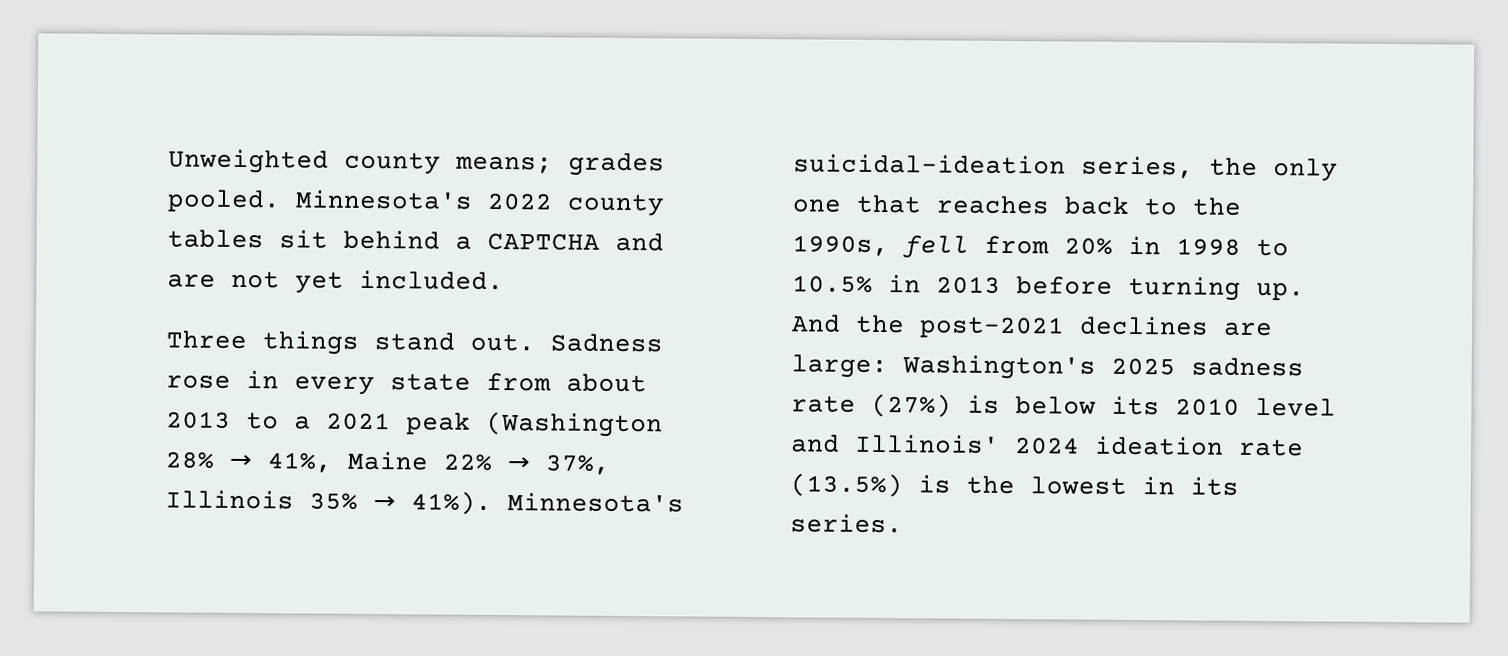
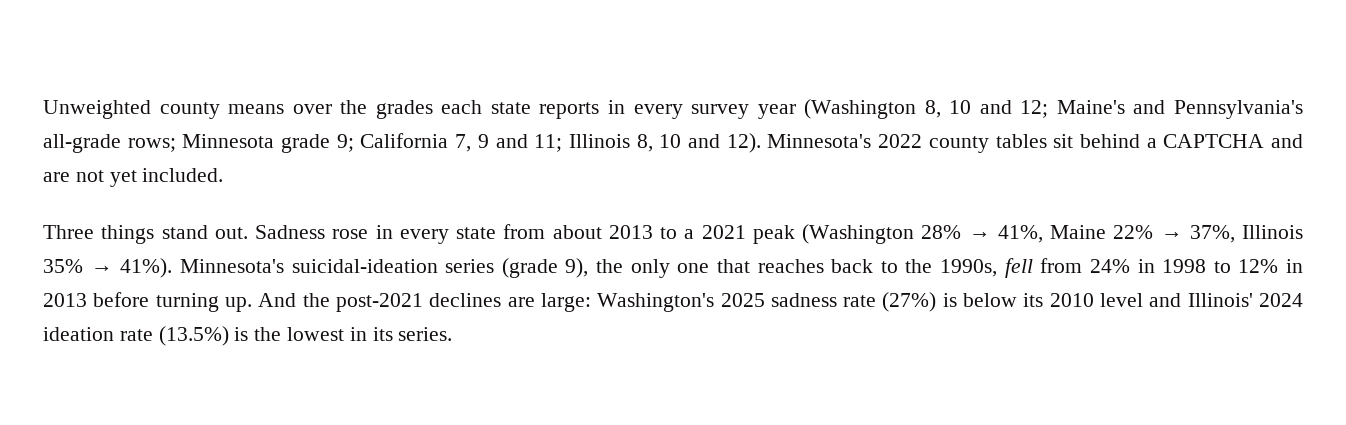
[455,152,665,177] [167,189,281,213] means; grades pooled. -> [228,99,1303,119] [43,133,761,153] means over the grades each state reports in every survey year (Washington 8, 10 and 12; Maine's and Pennsylvania's all-grade rows; Minnesota grade 9; California 7, 9 and 11; Illinois 8, 10 and 12).
[1081,155,1194,179] series, -> [445,258,589,278] series (grade 9),
[1064,237,1113,255] 20% -> [1089,259,1130,273] 24%
[792,275,873,293] 10.5% -> [1238,259,1279,273] 12%

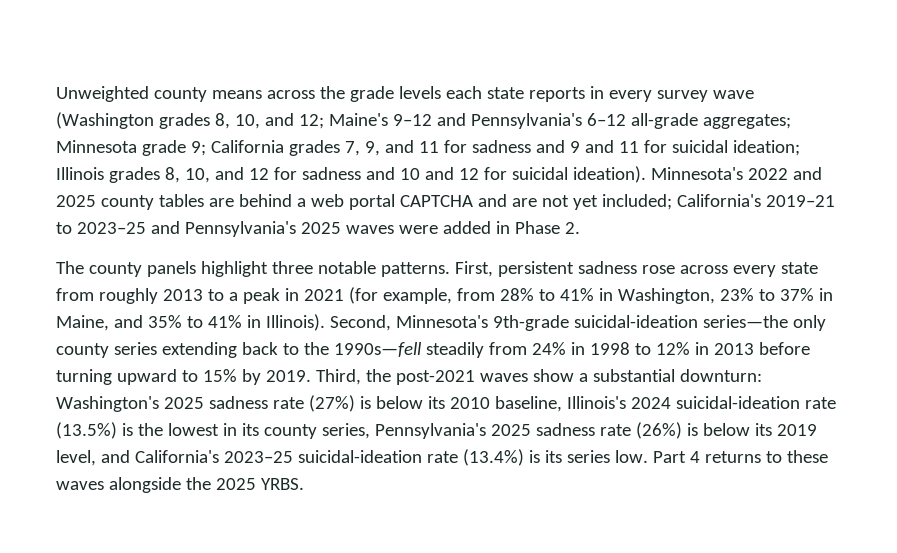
[292,100,433,119] over the grades -> [266,86,441,102] across the grade levels
[757,99,972,119] year (Washington 8, 10 -> [712,90,754,99] [56,112,260,129] wave (Washington grades 8, 10,
[1133,100,1303,119] [43,134,176,153] and Pennsylvania's all-grade rows; -> [392,113,791,129] 9–12 and Pennsylvania's 6–12 all-grade aggregates;
[455,133,923,153] 7, 9 and 11; Illinois 8, 10 and 12). Minnesota's 2022 -> [288,140,800,156] [56,166,822,183] [56,195,96,207] grades 7, 9, and 11 for sadness and 9 and 11 for suicidal ideation; Illinois grades 8, 10, and 12 for sadness and 10 and 12 for suicidal ideation). Minnesota's 2022 and 2025
[1053,134,1074,148] sit -> [208,198,234,207] are
(1157, 143) none -> [310,194,395,210] web portal
[142,168,224,182] [43,225,393,244] included. // Three things stand out. Sadness rose in -> [601,194,835,210] [56,221,580,237] [56,261,728,277] included; California's 2019–21 to 2023–25 and Pennsylvania's 2025 waves were added in Phase 2. // The county panels highlight three notable patterns. First, persistent sadness rose across
[552,225,602,239] about -> [98,288,158,304] roughly
[701,224,1303,244] [43,258,824,278] 2021 peak (Washington 28% → 41%, Maine 22% → 37%, Illinois 35% → 41%). Minnesota's suicidal-ideation series (grade 9), the only one that reaches -> [242,287,833,304] [56,314,826,331] [56,342,237,358] peak in 2021 (for example, from 28% to 41% in Washington, 23% to 37% in Maine, and 35% to 41% in Illinois). Second, Minnesota's 9th-grade suicidal-ideation series—the only county series extending
[940,258,1033,278] 1990s, fell -> [333,342,484,358] 1990s—fell steadily
[224,293,591,312] up. And the post-2021 declines are large: -> [116,369,762,385] upward to 15% by 2019. Third, the post-2021 waves show a substantial downturn:
[1100,293,1303,307] [43,327,114,341] level and Illinois' 2024 ideation -> [494,396,800,412] baseline, Illinois's 2024 suicidal-ideation
[398,327,453,341] series. -> [263,422,817,439] [56,449,828,466] [56,477,304,493] county series, Pennsylvania's 2025 sadness rate (26%) is below its 2019 level, and California's 2023–25 suicidal-ideation rate (13.4%) is its series low. Part 4 returns to these waves alongside the 2025 YRBS.

